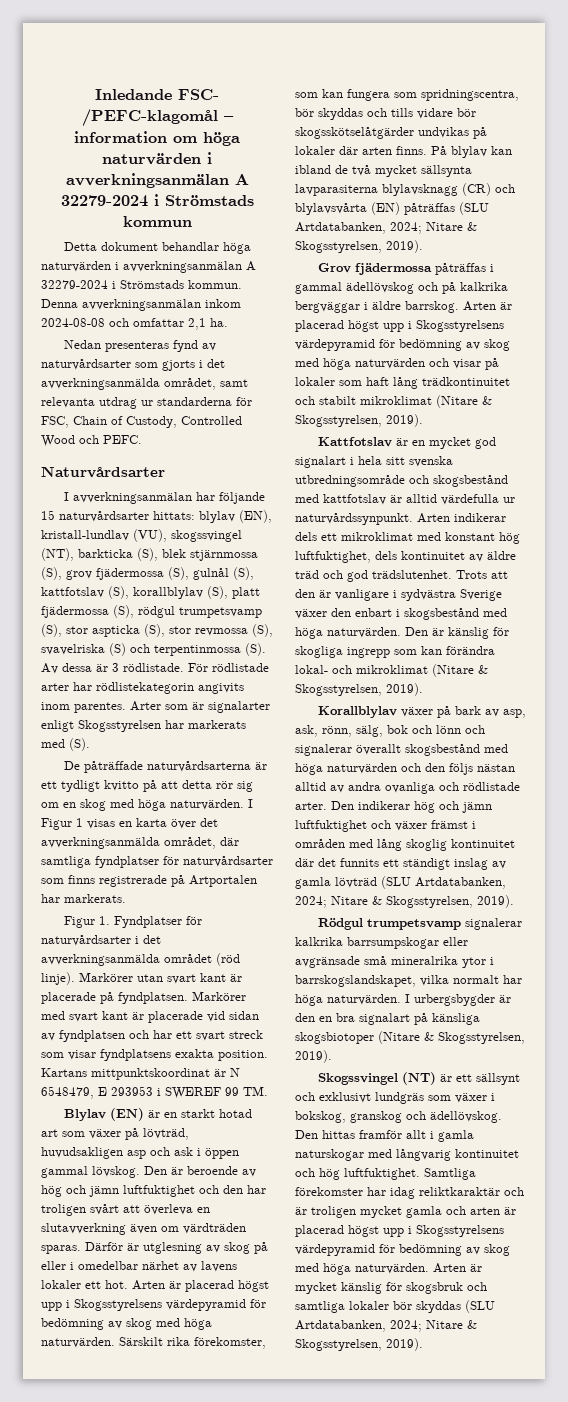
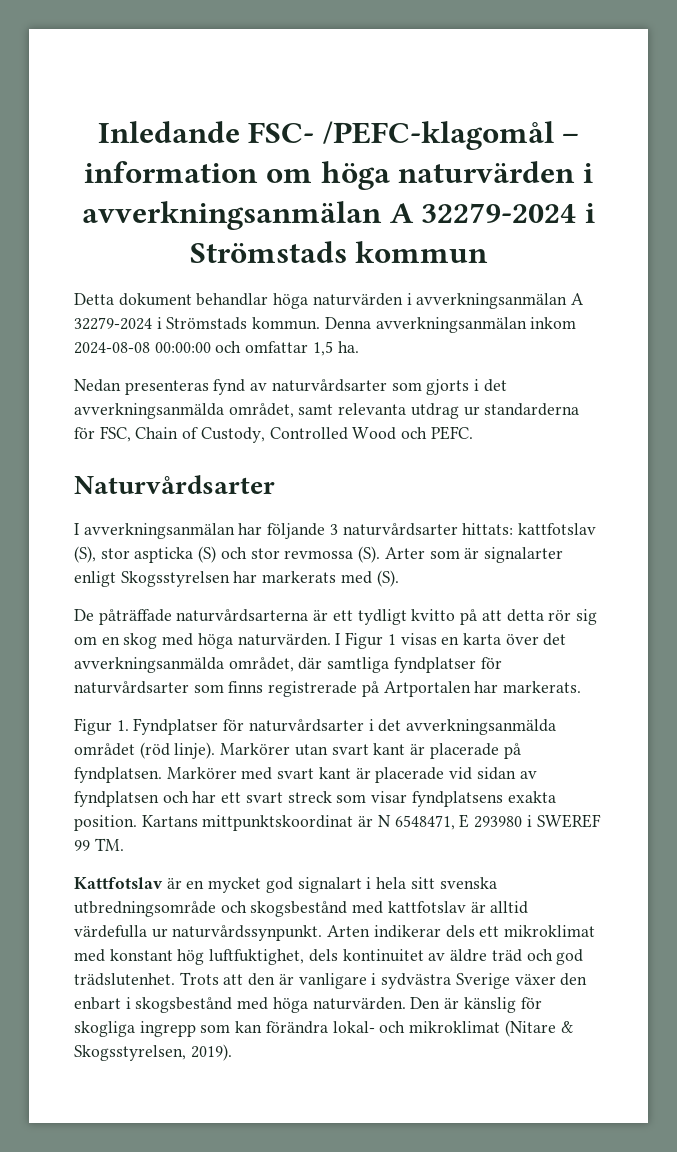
(105, 322) none -> [154,342,211,353] 00:00:00
[188,318,206,330] 2,1 -> [312,341,333,356] 1,5
[41,510,55,520] 15 -> [329,524,338,535] 3
[199,510,272,523] [41,529,242,542] [41,548,258,561] [41,567,254,580] [41,586,260,599] [41,605,262,618] [41,624,273,637] [41,643,266,656] [41,663,269,674] [41,682,244,694] [41,702,126,713] blylav (EN), kristall-lundlav (VU), skogssvingel (NT), barkticka (S), blek stjärnmossa (S), grov fjädermossa (S), gulnål (S), kattfotslav (S), korallblylav (S), platt fjädermossa (S), rödgul trumpetsvamp (S), stor aspticka (S), stor revmossa (S), svavelriska (S) och terpentinmossa (S). Av dessa är 3 rödlistade. För rödlistade arter har rödlistekategorin angivits inom parentes. -> [518,523,597,535] [74,546,381,563] kattfotslav (S), stor aspticka (S) och stor revmossa (S).
[41,1086,153,1099] 6548479, E 293953 -> [394,814,523,830] 6548471, E 293980
[64,1108,253,1121] [41,1128,189,1140] [41,1147,239,1159] [41,1166,256,1178] [41,1185,266,1197] [41,1204,210,1216] [41,1223,246,1235] [41,1242,268,1254] [41,1261,237,1272] [41,1280,269,1292] [41,1299,266,1311] [41,1318,212,1330] [41,1337,266,1349] [295,89,519,101] [295,108,476,120] [295,127,487,139] [295,146,512,158] [295,165,472,177] [295,183,515,196] [295,202,489,215] [295,222,477,234] [295,240,423,253] [318,263,495,275] [295,282,508,294] [295,301,512,313] [295,320,504,332] [295,339,510,351] [295,358,499,370] [295,377,510,389] [295,395,492,408] [295,414,423,427] // Blylav (EN) är en starkt hotad art som växer på lövträd, huvudsakligen asp och ask i öppen gammal lövskog. Den är beroende av hög och jämn luftfuktighet och den har troligen svårt att överleva en slutavverkning även om värdträden sparas. Därför är utglesning av skog på eller i omedelbar närhet av lavens lokaler ett hot. Arten är placerad högst upp i Skogsstyrelsens värdepyramid för bedömning av skog med höga naturvärden. Särskilt rika förekomster, som kan fungera som spridningscentra, bör skyddas och tills vidare bör skogsskötselåtgärder undvikas på lokaler där arten finns. På blylav kan ibland de två mycket sällsynta lavparasiterna blylavsknagg (CR) och blylavsvårta (EN) påträffas (SLU Artdatabanken, 2024; Nitare & Skogsstyrelsen, 2019). // Grov fjädermossa påträffas i gammal ädellövskog och på kalkrika bergväggar i äldre barrskog. Arten är placerad högst upp i Skogsstyrelsens värdepyramid för bedömning av skog med höga naturvärden och visar på lokaler som haft lång trädkontinuitet och stabilt mikroklimat (Nitare & Skogsstyrelsen, 2019). -> (124, 844) none
[318,706,527,718] [295,725,485,737] [295,744,508,756] [295,763,515,775] [295,782,520,794] [295,801,492,813] [295,820,476,832] [295,839,515,851] [295,858,506,870] [295,876,506,889] [295,895,514,908] [318,918,523,930] [295,937,468,949] [295,956,494,968] [295,975,522,987] [295,994,511,1006] [295,1013,480,1025] [295,1031,525,1044] [295,1050,332,1063] [318,1072,521,1085] [295,1092,495,1104] [295,1111,502,1123] [295,1130,474,1142] [295,1149,519,1161] [295,1168,476,1180] [295,1187,524,1199] [295,1206,516,1218] [295,1225,504,1237] [295,1244,510,1256] [295,1263,482,1275] [295,1282,487,1294] [295,1300,495,1313] [295,1320,477,1332] [295,1338,423,1351] // Korallblylav växer på bark av asp, ask, rönn, sälg, bok och lönn och signalerar överallt skogsbestånd med höga naturvärden och den följs nästan alltid av andra ovanliga och rödlistade arter. Den indikerar hög och jämn luftfuktighet och växer främst i områden med lång skoglig kontinuitet där det funnits ett ständigt inslag av gamla lövträd (SLU Artdatabanken, 2024; Nitare & Skogsstyrelsen, 2019). // Rödgul trumpetsvamp signalerar kalkrika barrsumpskogar eller avgränsade små mineralrika ytor i barrskogslandskapet, vilka normalt har höga naturvärden. I urbergsbygder är den en bra signalart på känsliga skogsbiotoper (Nitare & Skogsstyrelsen, 2019). // Skogssvingel (NT) är ett sällsynt och exklusivt lundgräs som växer i bokskog, granskog och ädellövskog. Den hittas framför allt i gamla naturskogar med långvarig kontinuitet och hög luftfuktighet. Samtliga förekomster har idag reliktkaraktär och är troligen mycket gamla och arten är placerad högst upp i Skogsstyrelsens värdepyramid för bedömning av skog med höga naturvärden. Arten är mycket känslig för skogsbruk och samtliga lokaler bör skyddas (SLU Artdatabanken, 2024; Nitare & Skogsstyrelsen, 2019). -> (232, 1052) none

